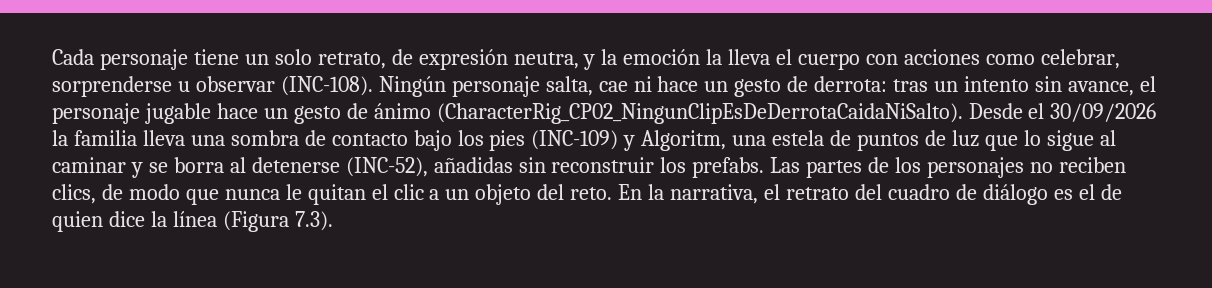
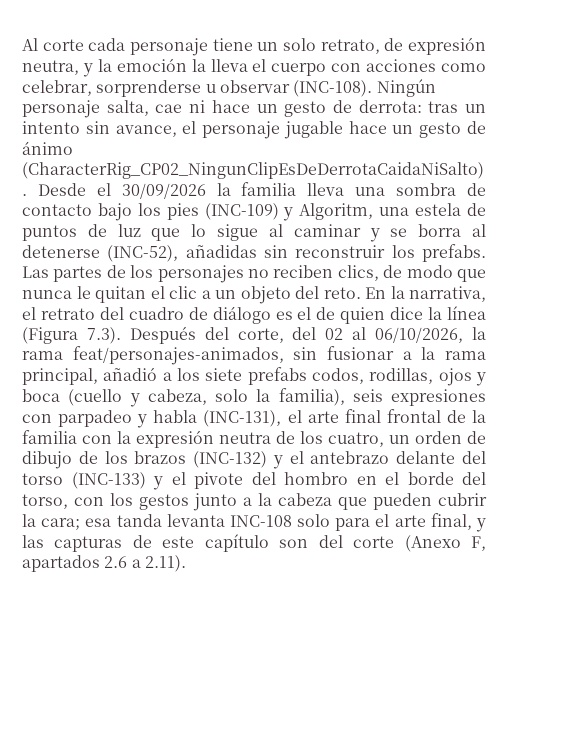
[52,49,94,65] Cada -> [22,38,126,51] Al corte cada
(333, 221) none -> [129,326,487,344] [22,346,487,365] [22,367,486,386] [22,388,486,407] [22,409,487,428] [22,430,486,448] [22,451,486,469] [22,472,486,490] [22,493,487,511] [22,513,487,532] [22,534,487,552] [22,555,186,572] Después del corte, del 02 al 06/10/2026, la rama feat/personajes-animados, sin fusionar a la rama principal, añadió a los siete prefabs codos, rodillas, ojos y boca (cuello y cabeza, solo la familia), seis expresiones con parpadeo y habla (INC-131), el arte final frontal de la familia con la expresión neutra de los cuatro, un orden de dibujo de los brazos (INC-132) y el antebrazo delante del torso (INC-133) y el pivote del hombro en el borde del torso, con los gestos junto a la cabeza que pueden cubrir la cara; esa tanda levanta INC-108 solo para el arte final, y las capturas de este capítulo son del corte (Anexo F, apartados 2.6 a 2.11).

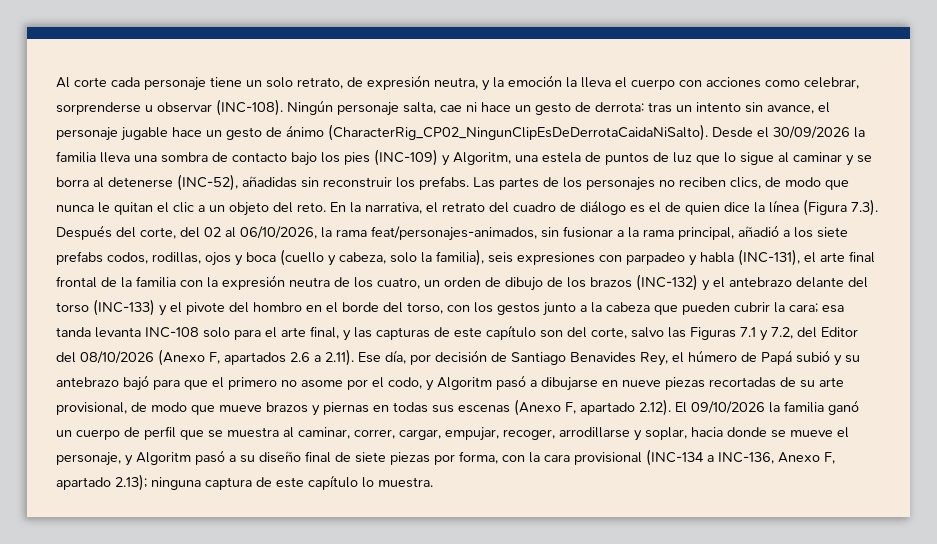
[353,536,395,548] corte -> [591,327,858,341] [56,351,154,364] corte, salvo las Figuras 7.1 y 7.2, del Editor del 08/10/2026
(186, 563) none -> [358,350,860,366] [56,375,844,391] [56,399,859,416] [56,426,849,441] [56,449,835,466] [56,474,433,491] Ese día, por decisión de Santiago Benavides Rey, el húmero de Papá subió y su antebrazo bajó para que el primero no asome por el codo, y Algoritm pasó a dibujarse en nueve piezas recortadas de su arte provisional, de modo que mueve brazos y piernas en todas sus escenas (Anexo F, apartado 2.12). El 09/10/2026 la familia ganó un cuerpo de perfil que se muestra al caminar, correr, cargar, empujar, recoger, arrodillarse y soplar, hacia donde se mueve el personaje, y Algoritm pasó a su diseño final de siete piezas por forma, con la cara provisional (INC-134 a INC-136, Anexo F, apartado 2.13); ninguna captura de este capítulo lo muestra.

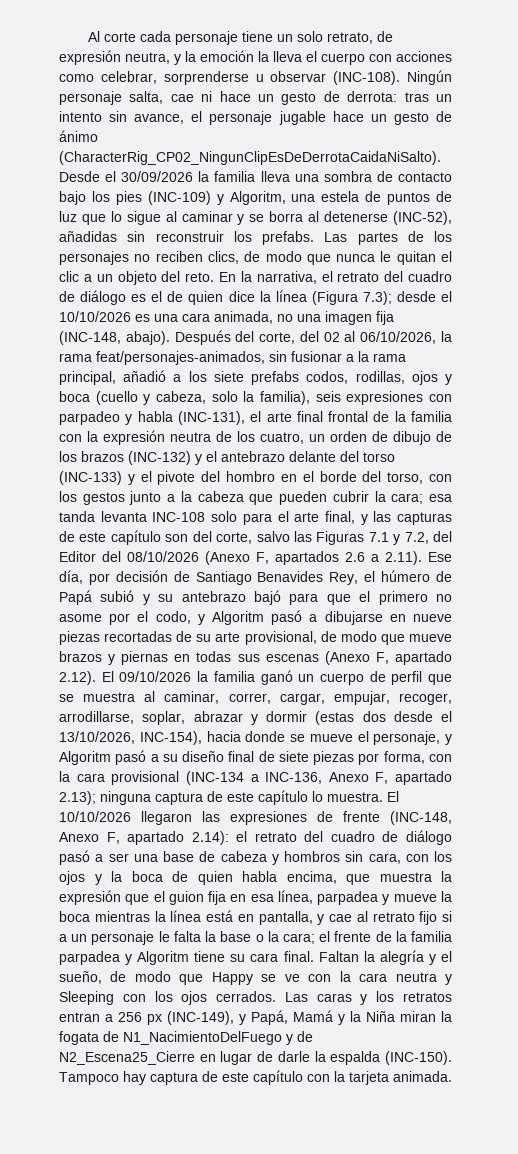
[851,199,878,216] 7.3). -> [362,291,452,305] [59,311,394,325] [59,331,170,345] 7.3); desde el 10/10/2026 es una cara animada, no una imagen fija (INC-148, abajo).
[559,427,687,441] arrodillarse y soplar, -> [59,711,452,725] [59,731,202,745] arrodillarse, soplar, abrazar y dormir (estas dos desde el 13/10/2026, INC-154),
(433, 482) none -> [387,791,399,802] [59,811,452,825] [59,830,452,845] [59,850,452,865] [59,871,452,885] [59,890,452,905] [59,910,452,925] [59,931,453,945] [59,950,452,965] [59,971,452,985] [59,991,452,1005] [59,1010,452,1025] [59,1031,313,1045] [59,1051,453,1065] [59,1070,452,1085] El 10/10/2026 llegaron las expresiones de frente (INC-148, Anexo F, apartado 2.14): el retrato del cuadro de diálogo pasó a ser una base de cabeza y hombros sin cara, con los ojos y la boca de quien habla encima, que muestra la expresión que el guion fija en esa línea, parpadea y mueve la boca mientras la línea está en pantalla, y cae al retrato fijo si a un personaje le falta la base o la cara; el frente de la familia parpadea y Algoritm tiene su cara final. Faltan la alegría y el sueño, de modo que Happy se ve con la cara neutra y Sleeping con los ojos cerrados. Las caras y los retratos entran a 256 px (INC-149), y Papá, Mamá y la Niña miran la fogata de N1_NacimientoDelFuego y de N2_Escena25_Cierre en lugar de darle la espalda (INC-150). Tampoco hay captura de este capítulo con la tarjeta animada.

